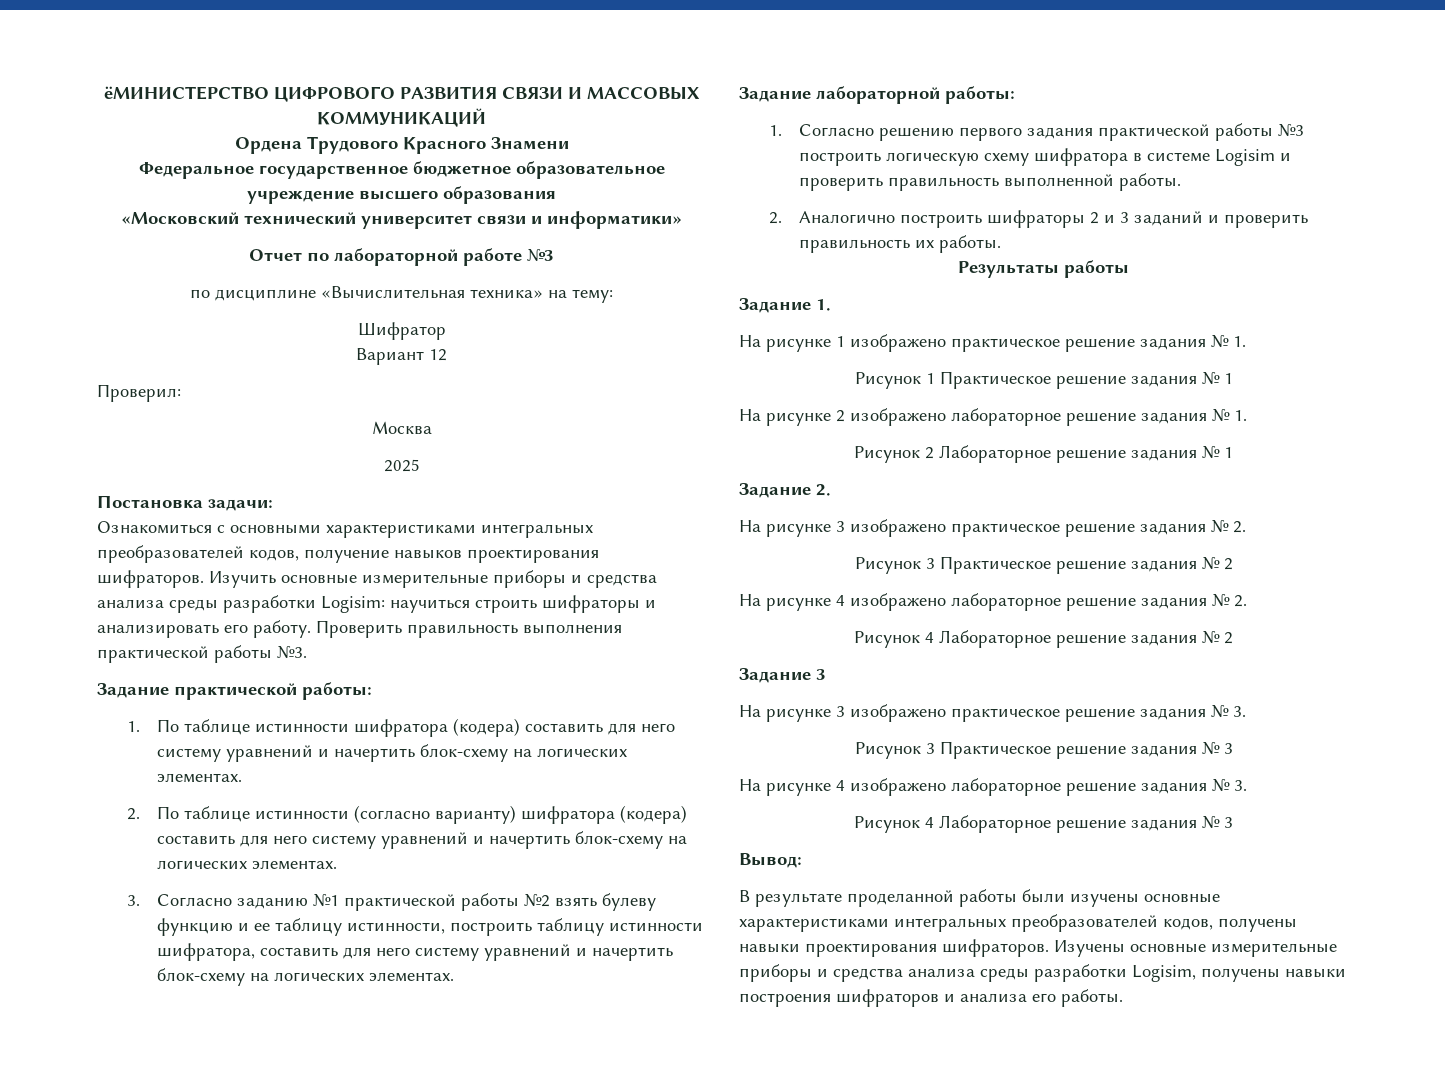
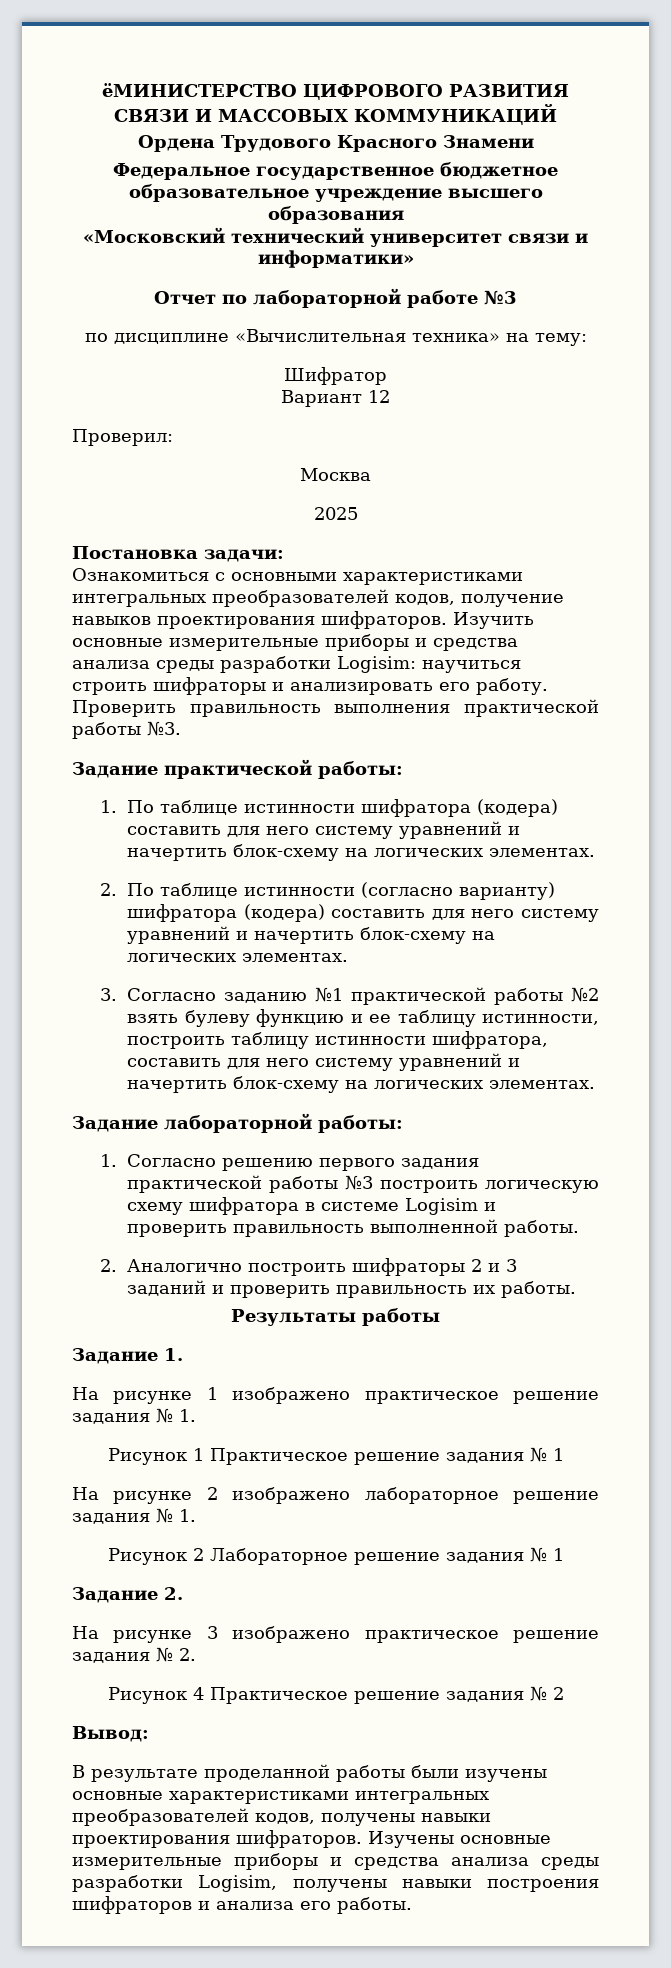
[925,558,935,569] 3 -> [192,1687,204,1700] 4
[739,593,1247,611] [854,630,1233,648] [739,668,826,683] [739,704,1246,722] [854,741,1233,759] [739,778,1247,796] [854,815,1233,833] // На рисунке 4 изображено лабораторное решение задания № 2. // Рисунок 4 Лабораторное решение задания № 2 // Задание 3 // На рисунке 3 изображено практическое решение задания № 3. // Рисунок 3 Практическое решение задания № 3 // На рисунке 4 изображено лабораторное решение задания № 3. // Рисунок 4 Лабораторное решение задания № 3 -> (564, 1693) none

